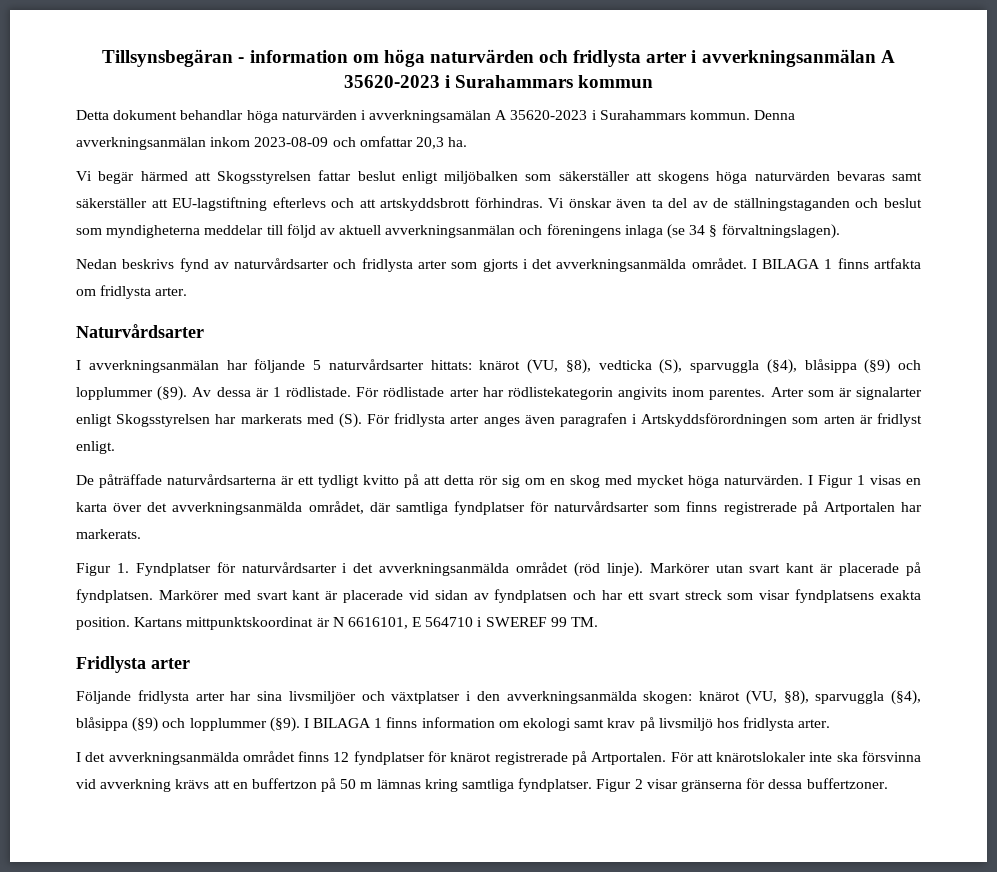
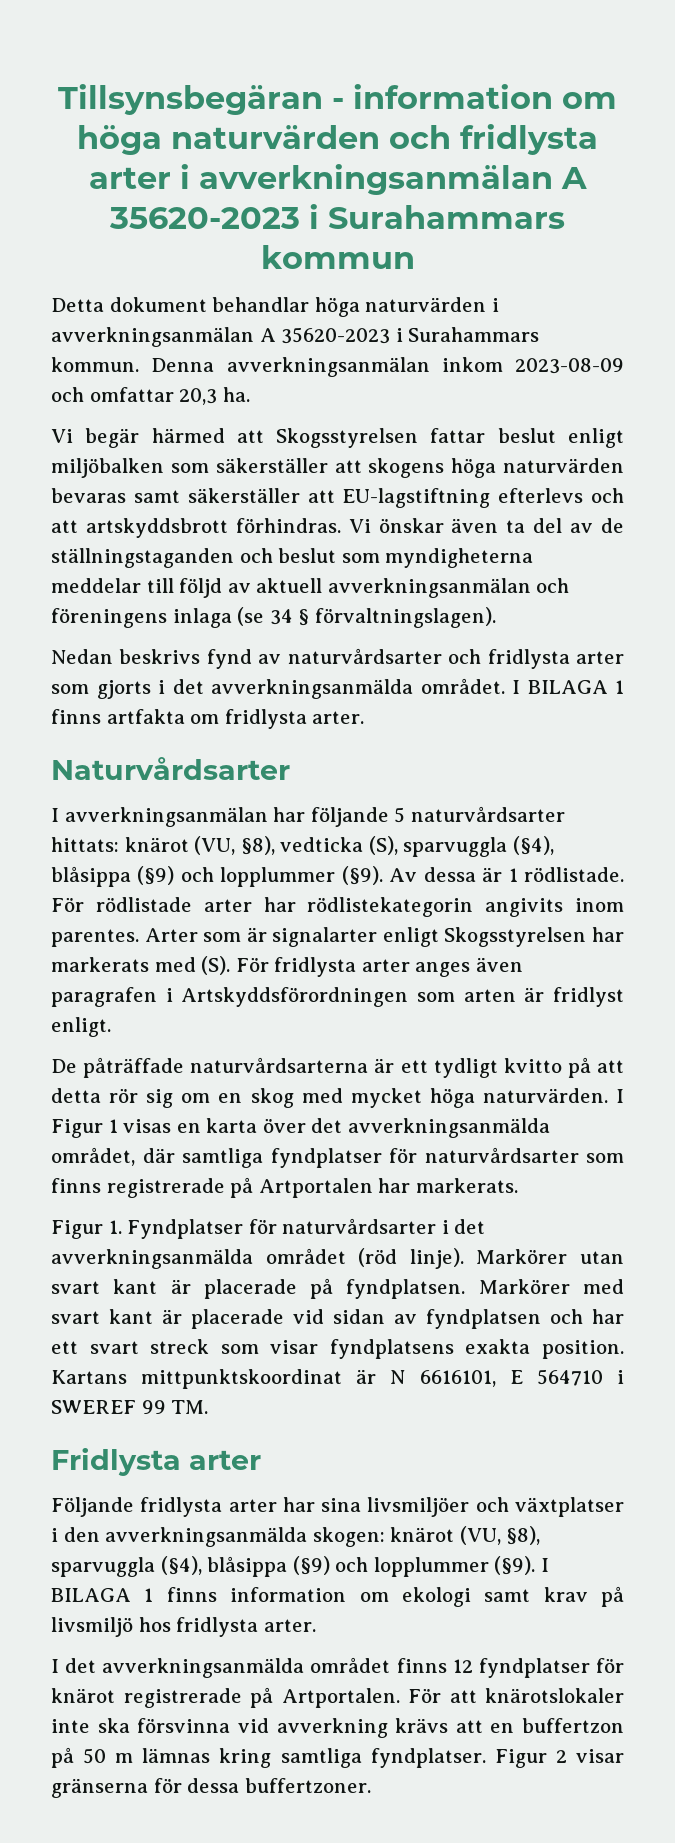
[369,110,492,123] avverkningsamälan -> [51,327,254,347] avverkningsanmälan

